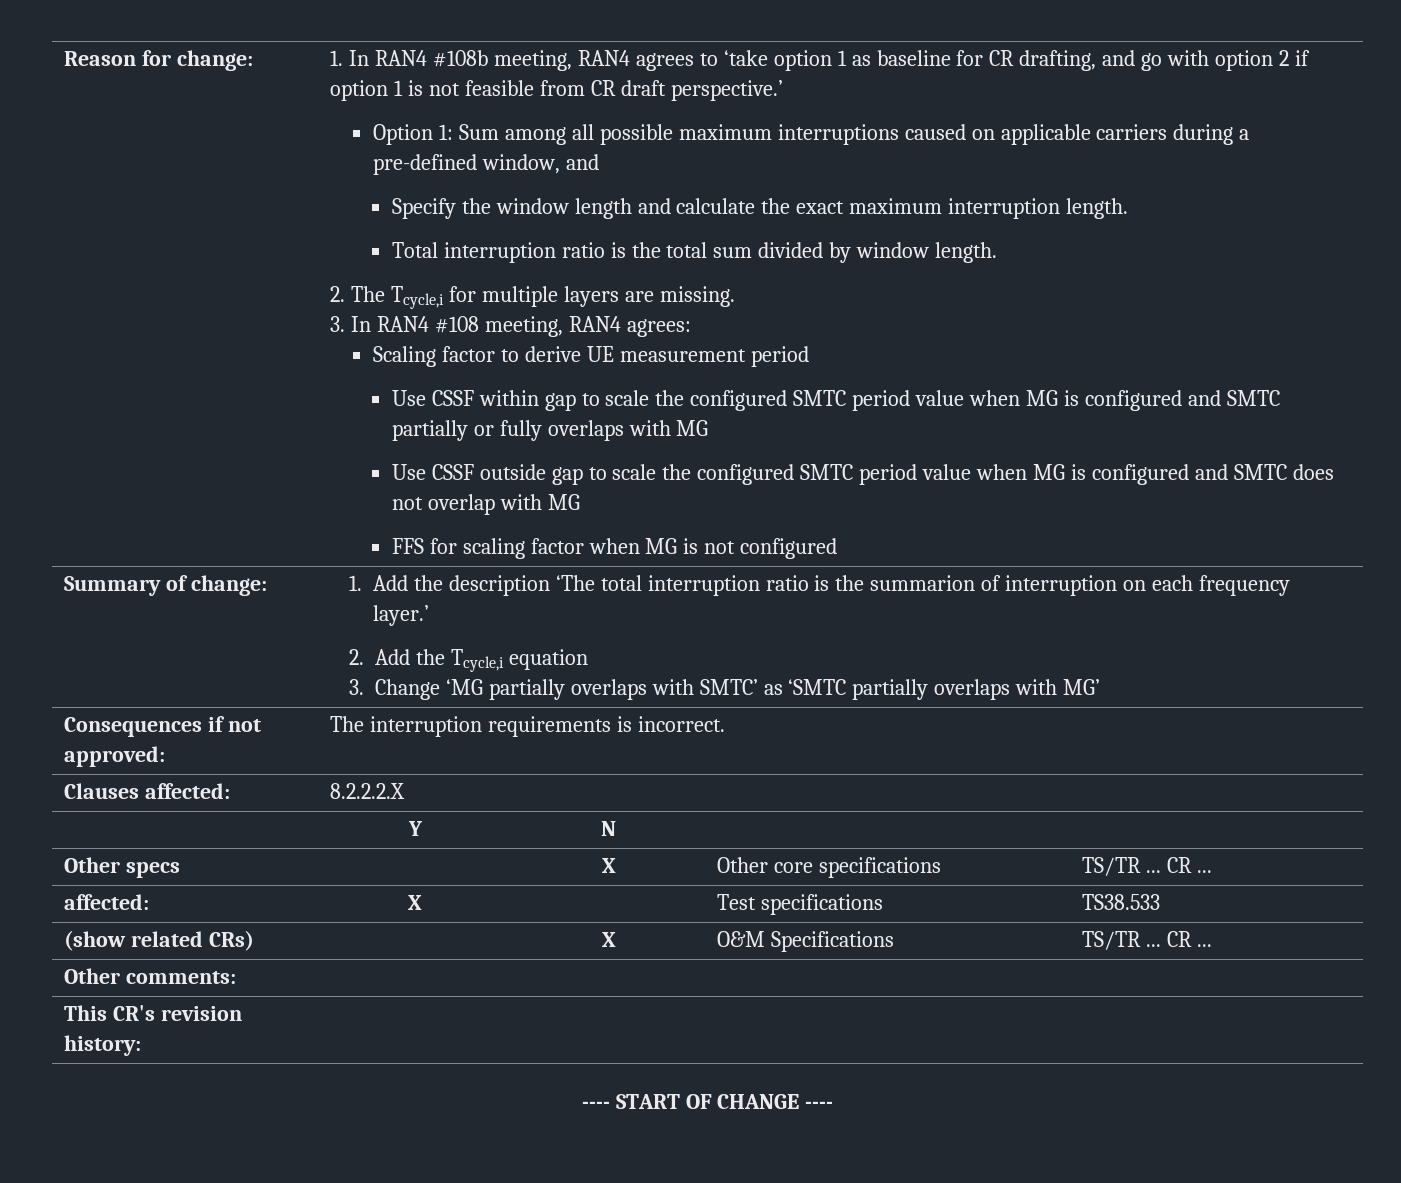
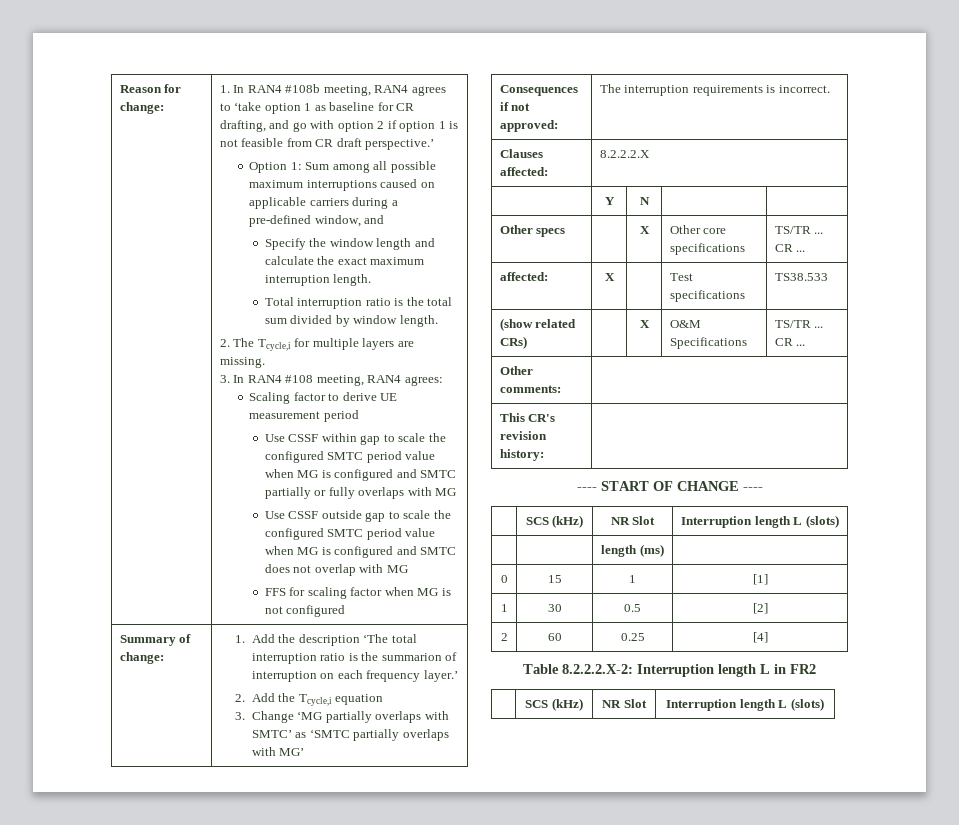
(834, 1105) none -> [525,515,584,528] [610,516,656,525] [681,515,839,528] [601,544,664,557] [500,575,508,583] [547,575,562,583] [629,575,636,583] [752,574,768,585] [500,604,508,612] [547,604,562,612] [624,604,641,612] [752,603,768,614] [500,633,508,641] [547,633,562,641] [620,633,645,641] [752,632,768,643] [523,664,816,677] [525,698,583,711] [602,699,647,708] [666,698,824,711] // | SCS (kHz) | NR Slot | Interruption length L (slots) // | | length (ms) | // 0 | 15 | 1 | [1] // 1 | 30 | 0.5 | [2] // 2 | 60 | 0.25 | [4] // Table 8.2.2.2.X-2: Interruption length L in FR2 // | SCS (kHz) | NR Slot | Interruption length L (slots)

